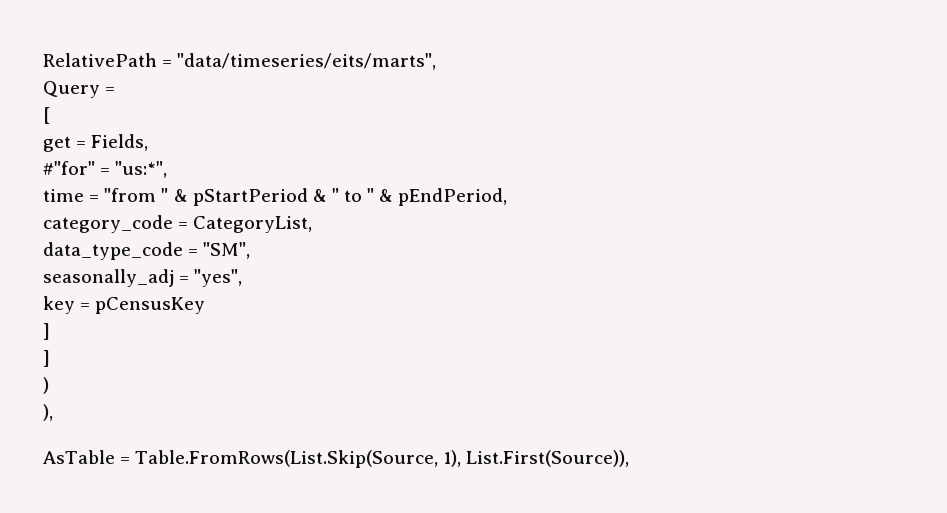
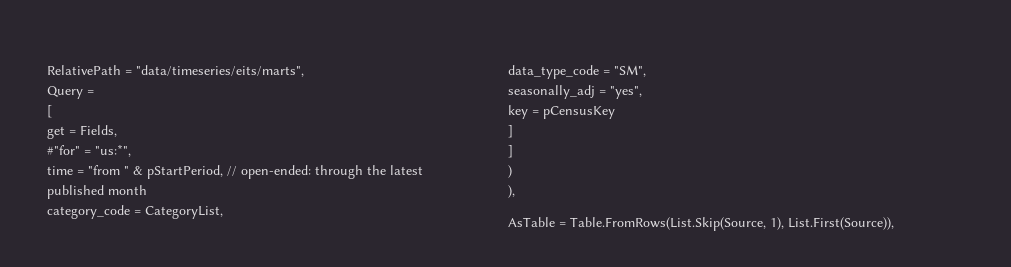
[192,188,508,206] pStartPeriod & " to " & pEndPeriod, -> [147,165,423,179] [47,185,147,199] pStartPeriod, // open-ended: through the latest published month

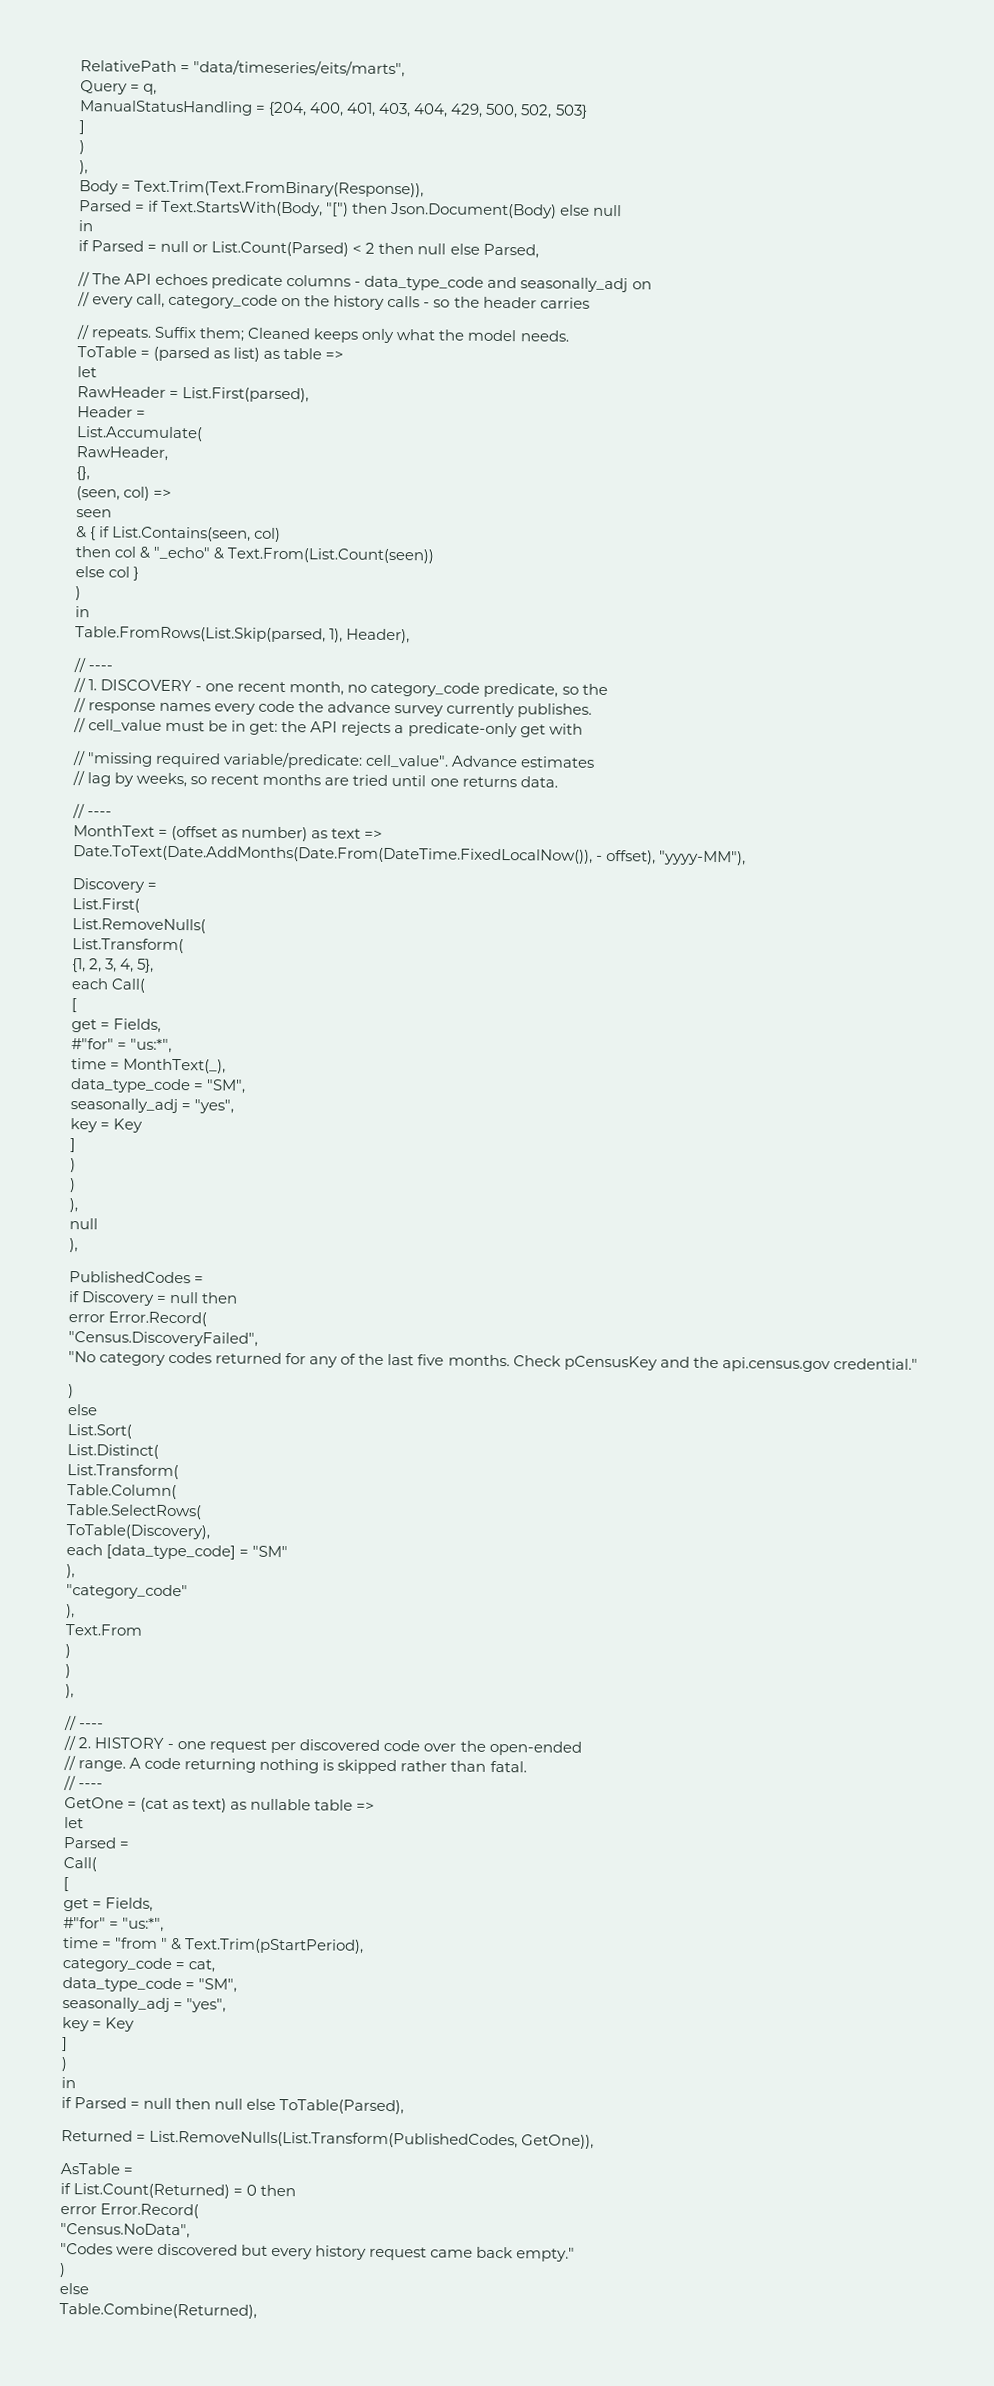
(94, 92) none -> [143,83,158,95] [79,100,588,119] [79,120,85,135] [79,140,85,155] [79,160,88,175] [79,180,425,198] [79,200,623,219] [78,220,93,232] [78,240,539,259] [77,271,652,293] [77,291,590,310] [76,324,569,344] [77,346,345,362] [77,366,97,378] [77,386,310,403] [77,406,147,418] [76,426,203,442] [76,446,168,461] [76,466,90,481] [76,486,173,501] [76,509,112,518] [76,526,282,542] [75,546,435,564] [75,566,140,581] [75,586,81,601] [75,606,90,618] [75,626,411,644] [73,657,114,673] [73,677,608,698] [73,697,593,718] [73,717,583,738] [72,750,596,769] [72,770,558,788] [72,803,113,819] [73,825,384,842] [73,845,747,866] [72,878,158,893] [72,898,140,913] [72,918,206,934] [72,938,184,954] [72,958,155,973] [71,978,146,993] [71,998,77,1013] [71,1018,162,1033] [71,1038,173,1053] [71,1058,227,1074] [70,1078,247,1094] [70,1098,235,1114] [70,1118,144,1133] [70,1138,76,1153] [70,1158,76,1173] [69,1178,76,1193] [69,1198,78,1213] [69,1218,98,1230] [69,1238,78,1253] [69,1271,205,1284] [68,1291,239,1306] [68,1311,208,1327] [68,1331,258,1347] [68,1351,918,1373] [68,1384,74,1399] [67,1404,98,1416] [67,1424,132,1439] [67,1444,159,1459] [67,1464,179,1480] [67,1484,177,1500] [66,1504,202,1520] [66,1524,210,1540] [66,1544,289,1560] [66,1564,75,1579] [66,1584,188,1600] [66,1604,75,1619] [65,1624,142,1636] [65,1644,71,1659] [65,1664,71,1679] [65,1684,74,1699] [64,1715,105,1731] [63,1735,582,1756] [63,1755,527,1775] [63,1775,104,1791] [64,1797,376,1813] [64,1817,84,1829] [63,1837,130,1849] [63,1857,97,1872] q, // ManualStatusHandling = {204, 400, 401, 403, 404, 429, 500, 502, 503} // ] // ) // ), // Body = Text.Trim(Text.FromBinary(Response)), // Parsed = if Text.StartsWith(Body, "[") then Json.Document(Body) else null // in // if Parsed = null or List.Count(Parsed) < 2 then null else Parsed, // // The API echoes predicate columns - data_type_code and seasonally_adj on // // every call, category_code on the history calls - so the header carries // // repeats. Suffix them; Cleaned keeps only what the model needs. // ToTable = (parsed as list) as table => // let // RawHeader = List.First(parsed), // Header = // List.Accumulate( // RawHeader, // {}, // (seen, col) => // seen // & { if List.Contains(seen, col) // then col & "_echo" & Text.From(List.Count(seen)) // else col } // ) // in // Table.FromRows(List.Skip(parsed, 1), Header), // // ---- // // 1. DISCOVERY - one recent month, no category_code predicate, so the // // response names every code the advance survey currently publishes. // // cell_value must be in get: the API rejects a predicate-only get with // // "missing required variable/predicate: cell_value". Advance estimates // // lag by weeks, so recent months are tried until one returns data. // // ---- // MonthText = (offset as number) as text => // Date.ToText(Date.AddMonths(Date.From(DateTime.FixedLocalNow()), - offset), "yyyy-MM"), // Discovery = // List.First( // List.RemoveNulls( // List.Transform( // {1, 2, 3, 4, 5}, // each Call( // [ // get = Fields, // #"for" = "us:*", // time = MonthText(_), // data_type_code = "SM", // seasonally_adj = "yes", // key = Key // ] // ) // ) // ), // null // ), // PublishedCodes = // if Discovery = null then // error Error.Record( // "Census.DiscoveryFailed", // "No category codes returned for any of the last five months. Check pCensusKey and the api.census.gov credential." // ) // else // List.Sort( // List.Distinct( // List.Transform( // Table.Column( // Table.SelectRows( // ToTable(Discovery), // each [data_type_code] = "SM" // ), // "category_code" // ), // Text.From // ) // ) // ), // // ---- // // 2. HISTORY - one request per discovered code over the open-ended // // range. A code returning nothing is skipped rather than fatal. // // ---- // GetOne = (cat as text) as nullable table => // let // Parsed = // Call(
[147,165,423,179] [47,185,147,199] pStartPeriod, // open-ended: through the latest published month -> [184,1938,365,1954] Text.Trim(pStartPeriod),
[145,206,223,219] [508,65,646,79] [508,85,642,99] [508,105,615,119] [508,125,513,138] [508,145,513,158] [508,165,512,178] [508,185,515,198] [508,217,894,231] CategoryList, // data_type_code = "SM", // seasonally_adj = "yes", // key = pCensusKey // ] // ] // ) // ), // AsTable = Table.FromRows(List.Skip(Source, 1), List.First(Source)), -> [188,1959,216,1973] [62,1977,238,1993] [62,1997,227,2013] [62,2017,136,2032] [62,2037,68,2052] [61,2057,67,2072] [61,2077,76,2089] [61,2097,405,2115] [61,2130,595,2149] [60,2163,134,2175] [60,2183,297,2199] [60,2203,200,2219] [60,2223,190,2239] [60,2243,576,2262] [59,2263,66,2278] [59,2283,89,2295] [59,2303,257,2319] cat, // data_type_code = "SM", // seasonally_adj = "yes", // key = Key // ] // ) // in // if Parsed = null then null else ToTable(Parsed), // Returned = List.RemoveNulls(List.Transform(PublishedCodes, GetOne)), // AsTable = // if List.Count(Returned) = 0 then // error Error.Record( // "Census.NoData", // "Codes were discovered but every history request came back empty." // ) // else // Table.Combine(Returned),

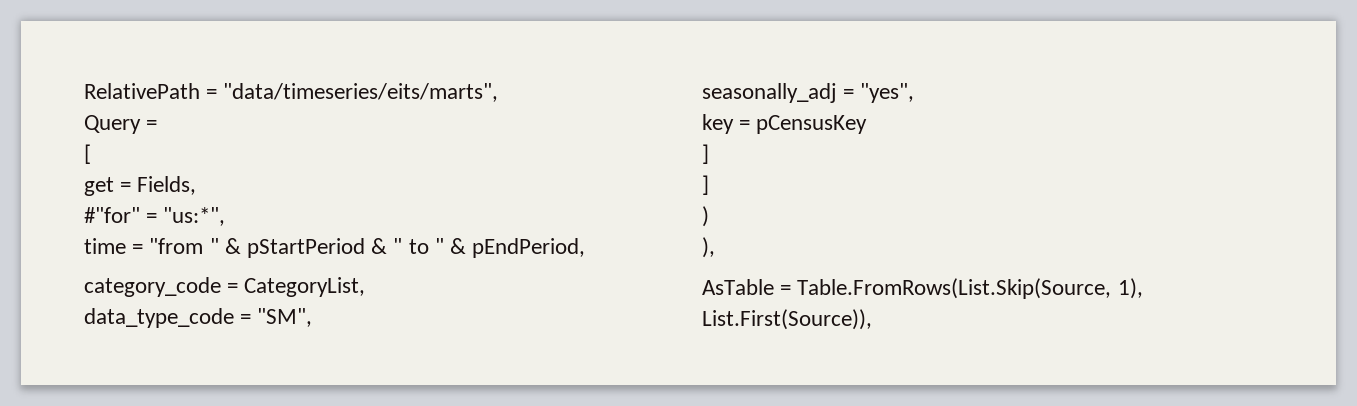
[143,83,158,95] [79,100,588,119] [79,120,85,135] [79,140,85,155] [79,160,88,175] [79,180,425,198] [79,200,623,219] [78,220,93,232] [78,240,539,259] [77,271,652,293] [77,291,590,310] [76,324,569,344] [77,346,345,362] [77,366,97,378] [77,386,310,403] [77,406,147,418] [76,426,203,442] [76,446,168,461] [76,466,90,481] [76,486,173,501] [76,509,112,518] [76,526,282,542] [75,546,435,564] [75,566,140,581] [75,586,81,601] [75,606,90,618] [75,626,411,644] [73,657,114,673] [73,677,608,698] [73,697,593,718] [73,717,583,738] [72,750,596,769] [72,770,558,788] [72,803,113,819] [73,825,384,842] [73,845,747,866] [72,878,158,893] [72,898,140,913] [72,918,206,934] [72,938,184,954] [72,958,155,973] [71,978,146,993] [71,998,77,1013] [71,1018,162,1033] [71,1038,173,1053] [71,1058,227,1074] [70,1078,247,1094] [70,1098,235,1114] [70,1118,144,1133] [70,1138,76,1153] [70,1158,76,1173] [69,1178,76,1193] [69,1198,78,1213] [69,1218,98,1230] [69,1238,78,1253] [69,1271,205,1284] [68,1291,239,1306] [68,1311,208,1327] [68,1331,258,1347] [68,1351,918,1373] [68,1384,74,1399] [67,1404,98,1416] [67,1424,132,1439] [67,1444,159,1459] [67,1464,179,1480] [67,1484,177,1500] [66,1504,202,1520] [66,1524,210,1540] [66,1544,289,1560] [66,1564,75,1579] [66,1584,188,1600] [66,1604,75,1619] [65,1624,142,1636] [65,1644,71,1659] [65,1664,71,1679] [65,1684,74,1699] [64,1715,105,1731] [63,1735,582,1756] [63,1755,527,1775] [63,1775,104,1791] [64,1797,376,1813] [64,1817,84,1829] [63,1837,130,1849] [63,1857,97,1872] q, // ManualStatusHandling = {204, 400, 401, 403, 404, 429, 500, 502, 503} // ] // ) // ), // Body = Text.Trim(Text.FromBinary(Response)), // Parsed = if Text.StartsWith(Body, "[") then Json.Document(Body) else null // in // if Parsed = null or List.Count(Parsed) < 2 then null else Parsed, // // The API echoes predicate columns - data_type_code and seasonally_adj on // // every call, category_code on the history calls - so the header carries // // repeats. Suffix them; Cleaned keeps only what the model needs. // ToTable = (parsed as list) as table => // let // RawHeader = List.First(parsed), // Header = // List.Accumulate( // RawHeader, // {}, // (seen, col) => // seen // & { if List.Contains(seen, col) // then col & "_echo" & Text.From(List.Count(seen)) // else col } // ) // in // Table.FromRows(List.Skip(parsed, 1), Header), // // ---- // // 1. DISCOVERY - one recent month, no category_code predicate, so the // // response names every code the advance survey currently publishes. // // cell_value must be in get: the API rejects a predicate-only get with // // "missing required variable/predicate: cell_value". Advance estimates // // lag by weeks, so recent months are tried until one returns data. // // ---- // MonthText = (offset as number) as text => // Date.ToText(Date.AddMonths(Date.From(DateTime.FixedLocalNow()), - offset), "yyyy-MM"), // Discovery = // List.First( // List.RemoveNulls( // List.Transform( // {1, 2, 3, 4, 5}, // each Call( // [ // get = Fields, // #"for" = "us:*", // time = MonthText(_), // data_type_code = "SM", // seasonally_adj = "yes", // key = Key // ] // ) // ) // ), // null // ), // PublishedCodes = // if Discovery = null then // error Error.Record( // "Census.DiscoveryFailed", // "No category codes returned for any of the last five months. Check pCensusKey and the api.census.gov credential." // ) // else // List.Sort( // List.Distinct( // List.Transform( // Table.Column( // Table.SelectRows( // ToTable(Discovery), // each [data_type_code] = "SM" // ), // "category_code" // ), // Text.From // ) // ) // ), // // ---- // // 2. HISTORY - one request per discovered code over the open-ended // // range. A code returning nothing is skipped rather than fatal. // // ---- // GetOne = (cat as text) as nullable table => // let // Parsed = // Call( -> (158, 125) none
[184,1938,365,1954] Text.Trim(pStartPeriod), -> [247,238,586,258] pStartPeriod & " to " & pEndPeriod,
[188,1959,216,1973] [62,1977,238,1993] [62,1997,227,2013] [62,2017,136,2032] [62,2037,68,2052] [61,2057,67,2072] [61,2077,76,2089] [61,2097,405,2115] [61,2130,595,2149] [60,2163,134,2175] [60,2183,297,2199] [60,2203,200,2219] [60,2223,190,2239] [60,2243,576,2262] [59,2263,66,2278] [59,2283,89,2295] [59,2303,257,2319] cat, // data_type_code = "SM", // seasonally_adj = "yes", // key = Key // ] // ) // in // if Parsed = null then null else ToTable(Parsed), // Returned = List.RemoveNulls(List.Transform(PublishedCodes, GetOne)), // AsTable = // if List.Count(Returned) = 0 then // error Error.Record( // "Census.NoData", // "Codes were discovered but every history request came back empty." // ) // else // Table.Combine(Returned), -> [244,277,366,297] [84,308,313,328] [702,83,915,103] [702,114,868,134] [702,144,709,164] [702,175,709,195] [702,206,709,227] [702,237,715,258] [702,278,1143,299] [702,309,872,330] CategoryList, // data_type_code = "SM", // seasonally_adj = "yes", // key = pCensusKey // ] // ] // ) // ), // AsTable = Table.FromRows(List.Skip(Source, 1), List.First(Source)),

